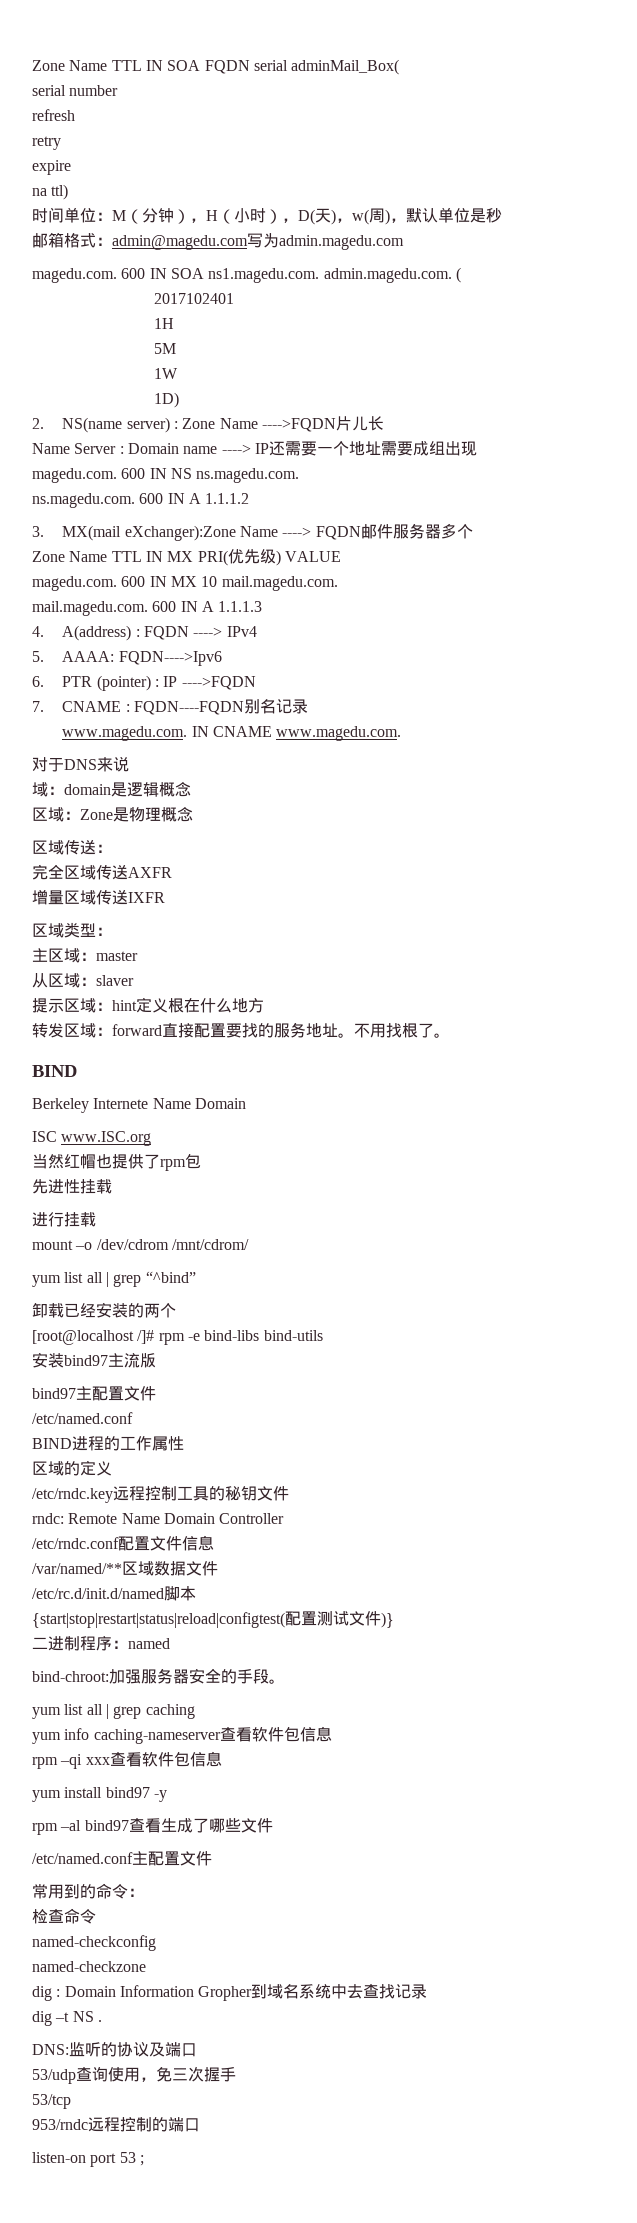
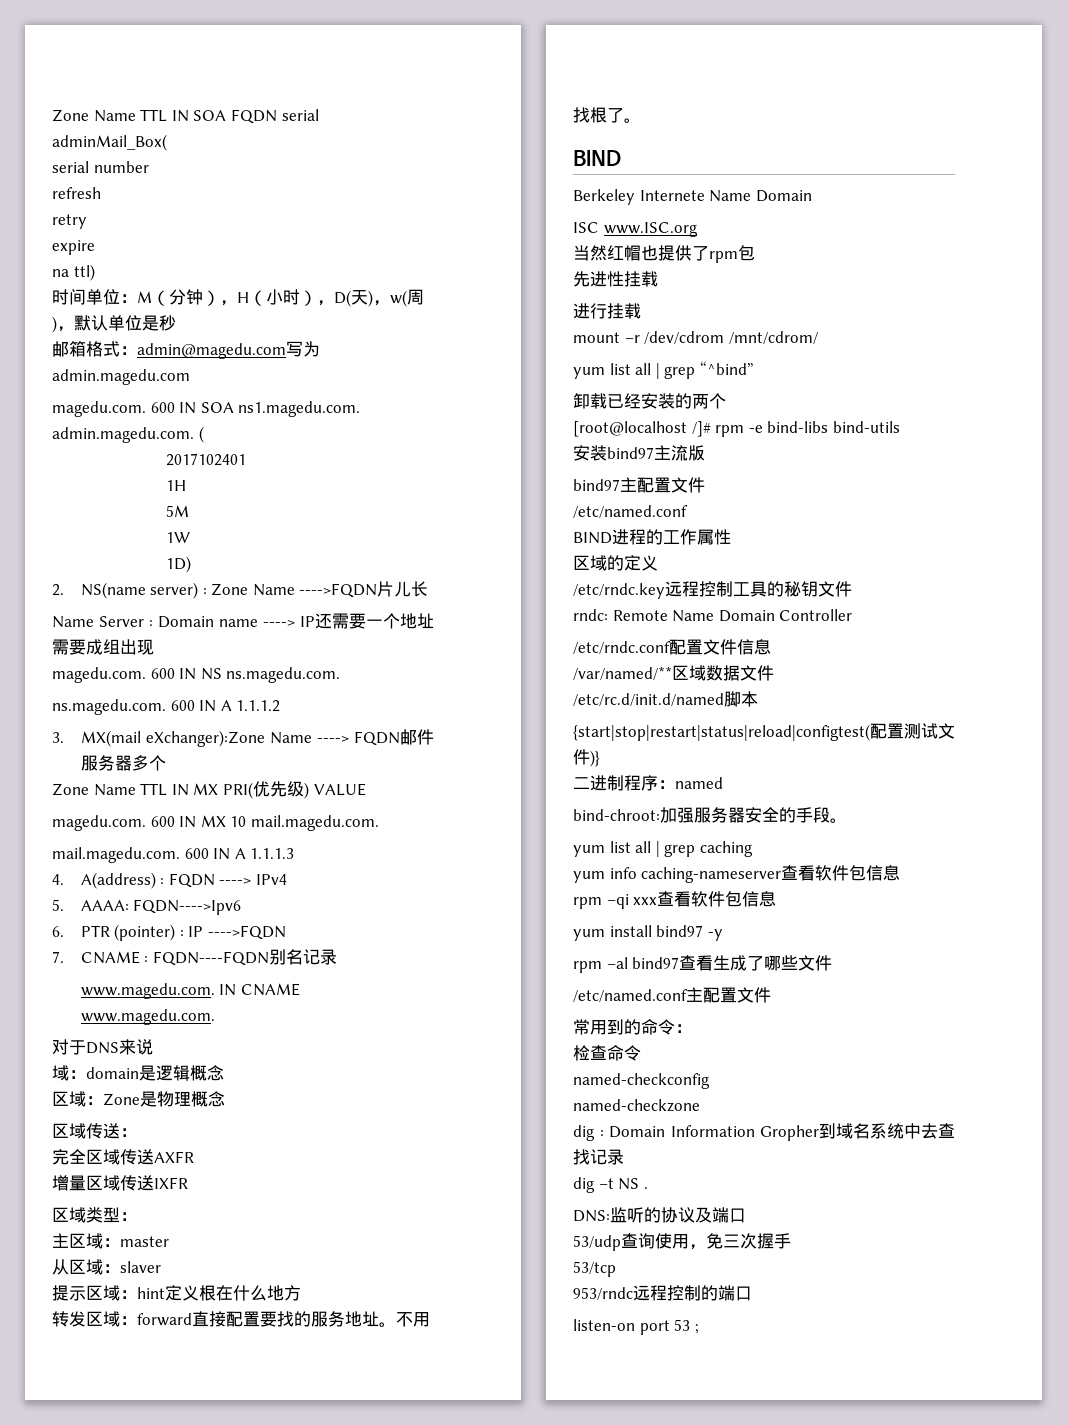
[75,1242,93,1250] –o -> [624,335,640,343] –r

